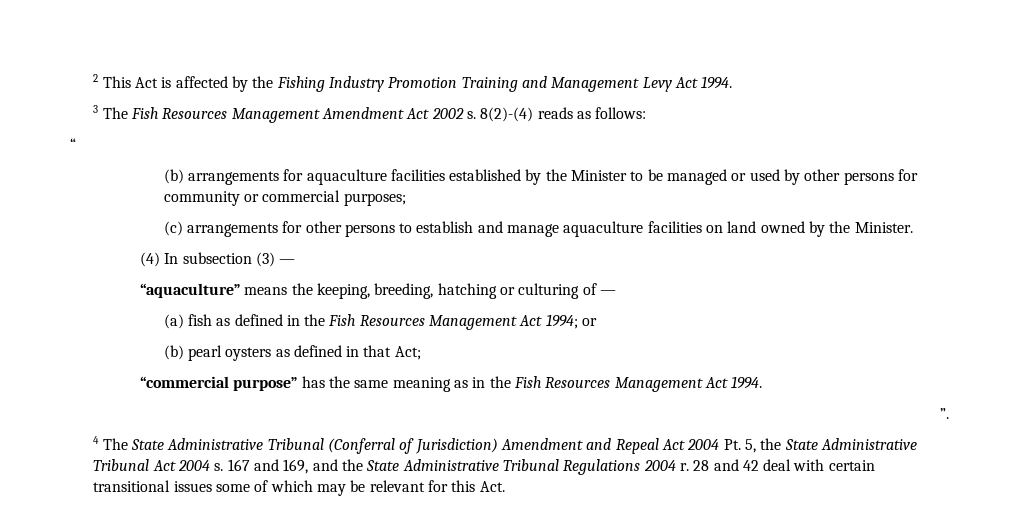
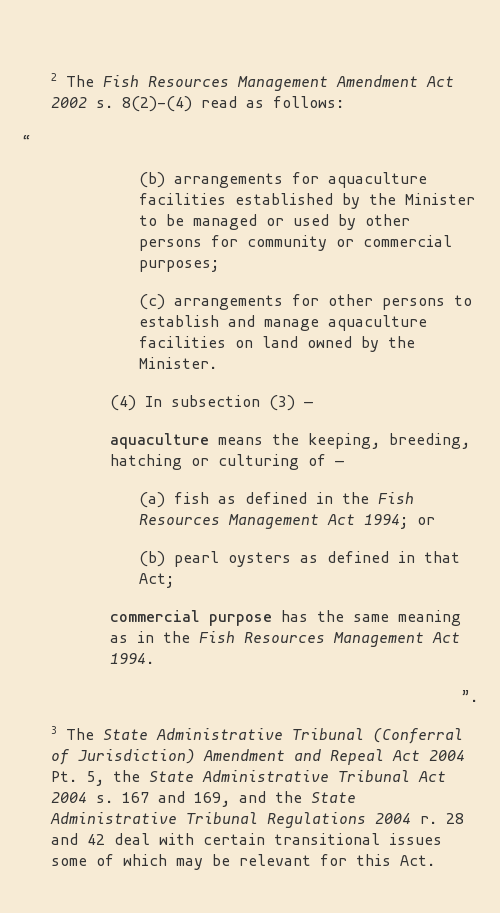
[102,76,733,92] [93,105,99,113] This Act is affected by the Fishing Industry Promotion Training and Management Levy Act 1994. // 3 -> (58, 77) none
[537,107,573,119] reads -> [201,96,238,108] read
[140,283,241,298] “aquaculture” -> [109,433,209,449] aquaculture
[140,376,298,391] “commercial purpose” -> [109,610,272,626] commercial purpose
[93,436,100,444] 4 -> [51,726,58,734] 3

